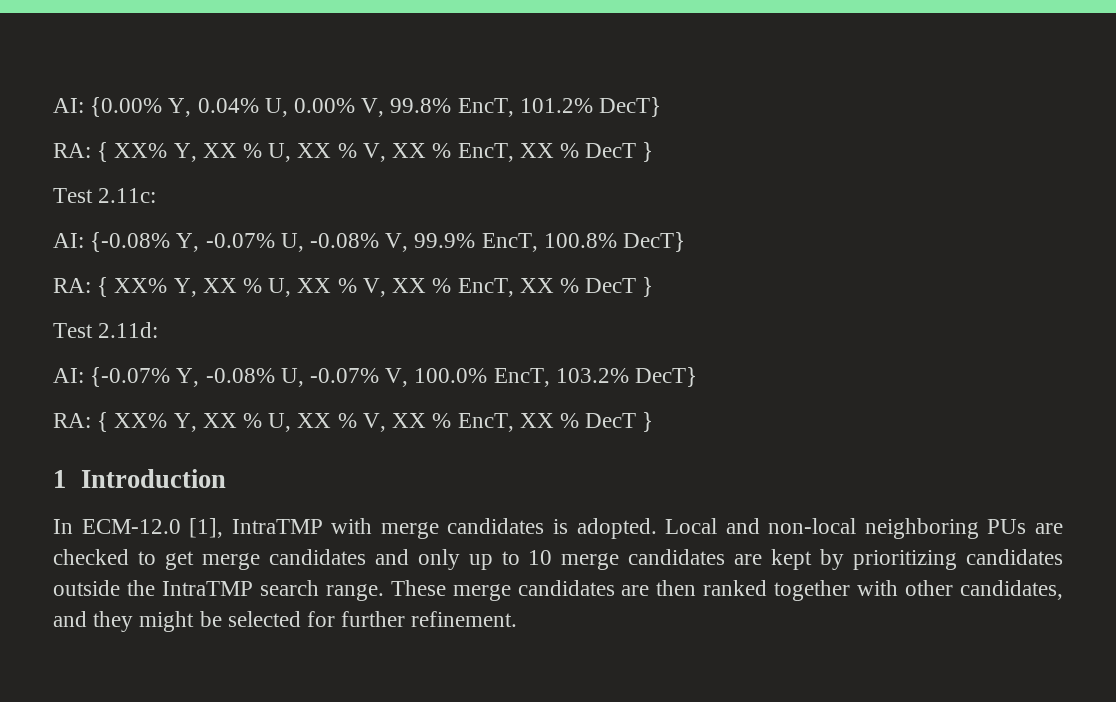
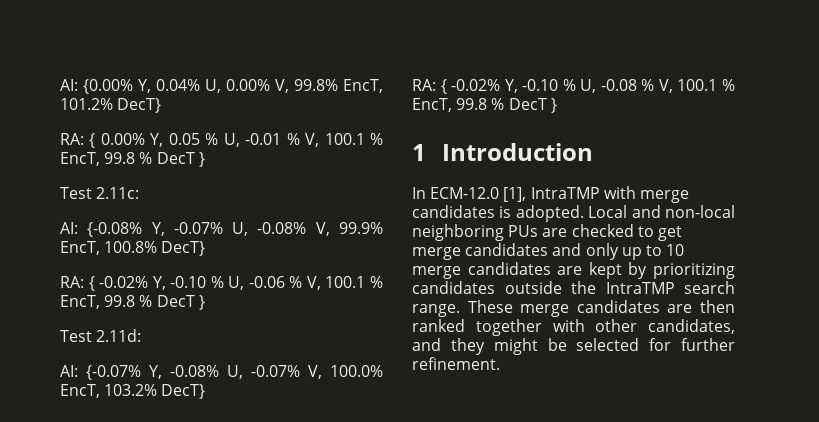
[114,143,554,162] XX% Y, XX % U, XX % V, XX % EncT, XX -> [100,133,383,147] [60,152,136,166] 0.00% Y, 0.05 % U, -0.01 % V, 100.1 % EncT, 99.8
[114,278,554,297] XX% Y, XX % U, XX % V, XX % EncT, XX -> [99,276,383,290] [60,295,136,309] -0.02% Y, -0.10 % U, -0.06 % V, 100.1 % EncT, 99.8
[114,413,554,432] XX% Y, XX % U, XX % V, XX % EncT, XX -> [451,79,735,93] [412,98,488,112] -0.02% Y, -0.10 % U, -0.08 % V, 100.1 % EncT, 99.8

